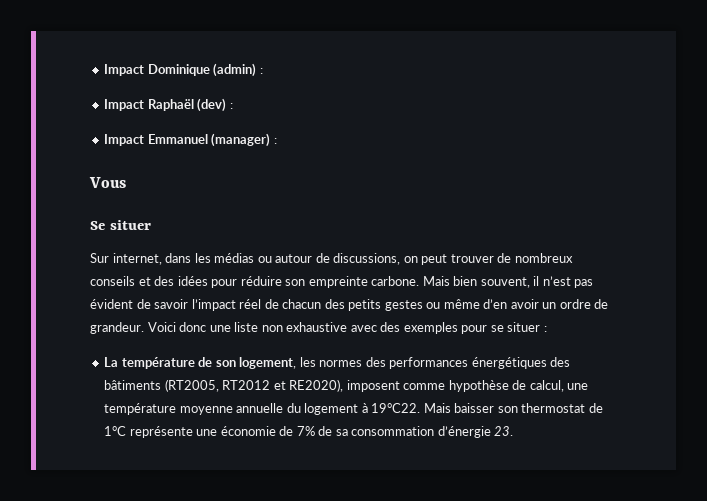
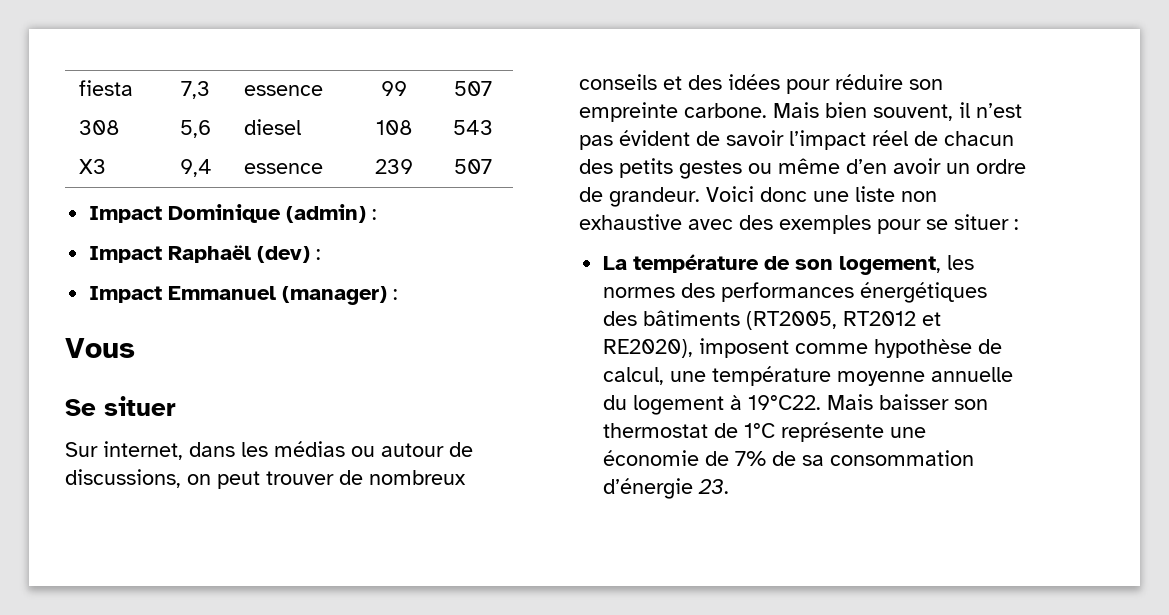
(104, 70) none -> [79,80,134,96] [181,81,210,99] [244,85,324,96] [381,81,407,96] [453,81,492,96] [79,120,121,135] [180,120,211,138] [244,119,302,135] [375,120,413,135] [452,120,493,135] [79,159,107,174] [179,159,212,177] [244,163,324,174] [375,159,413,174] [453,159,492,174] fiesta | 7,3 | essence | 99 | 507 // 308 | 5,6 | diesel | 108 | 543 // X3 | 9,4 | essence | 239 | 507 //

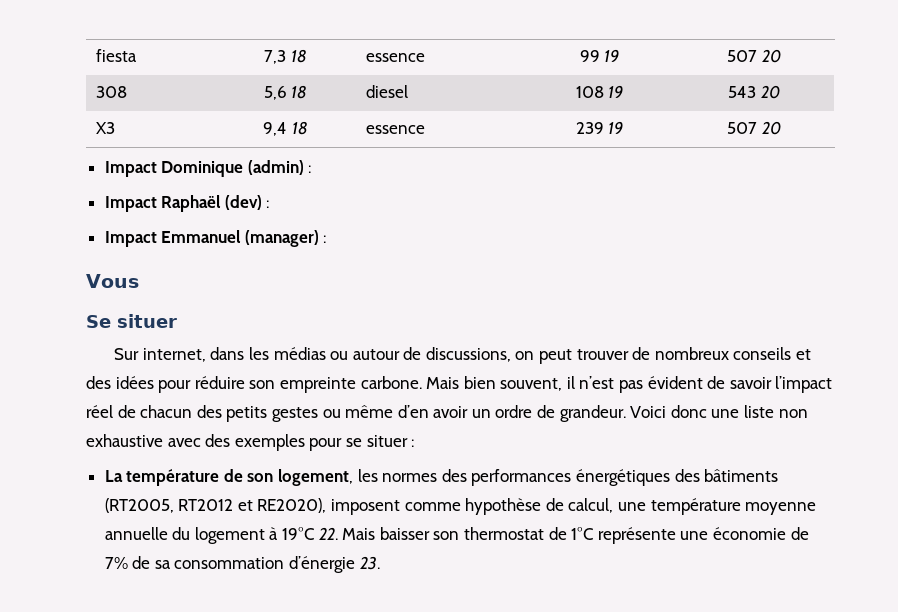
(210, 90) none -> [290,49,307,63] 18
[453,81,492,96] | 507 -> [604,49,620,62] [727,49,781,63] 19 | 507 20
(211, 129) none -> [291,85,308,99] 18
(413, 127) none -> [608,85,624,98] 19
(493, 127) none -> [760,85,780,99] 20
(212, 168) none -> [291,121,308,135] 18
[453,159,492,174] | 507 -> [608,121,624,134] [727,121,781,135] 19 | 507 20
[748,395,822,410] 19°C22. -> [282,527,338,540] 19°C 22.

